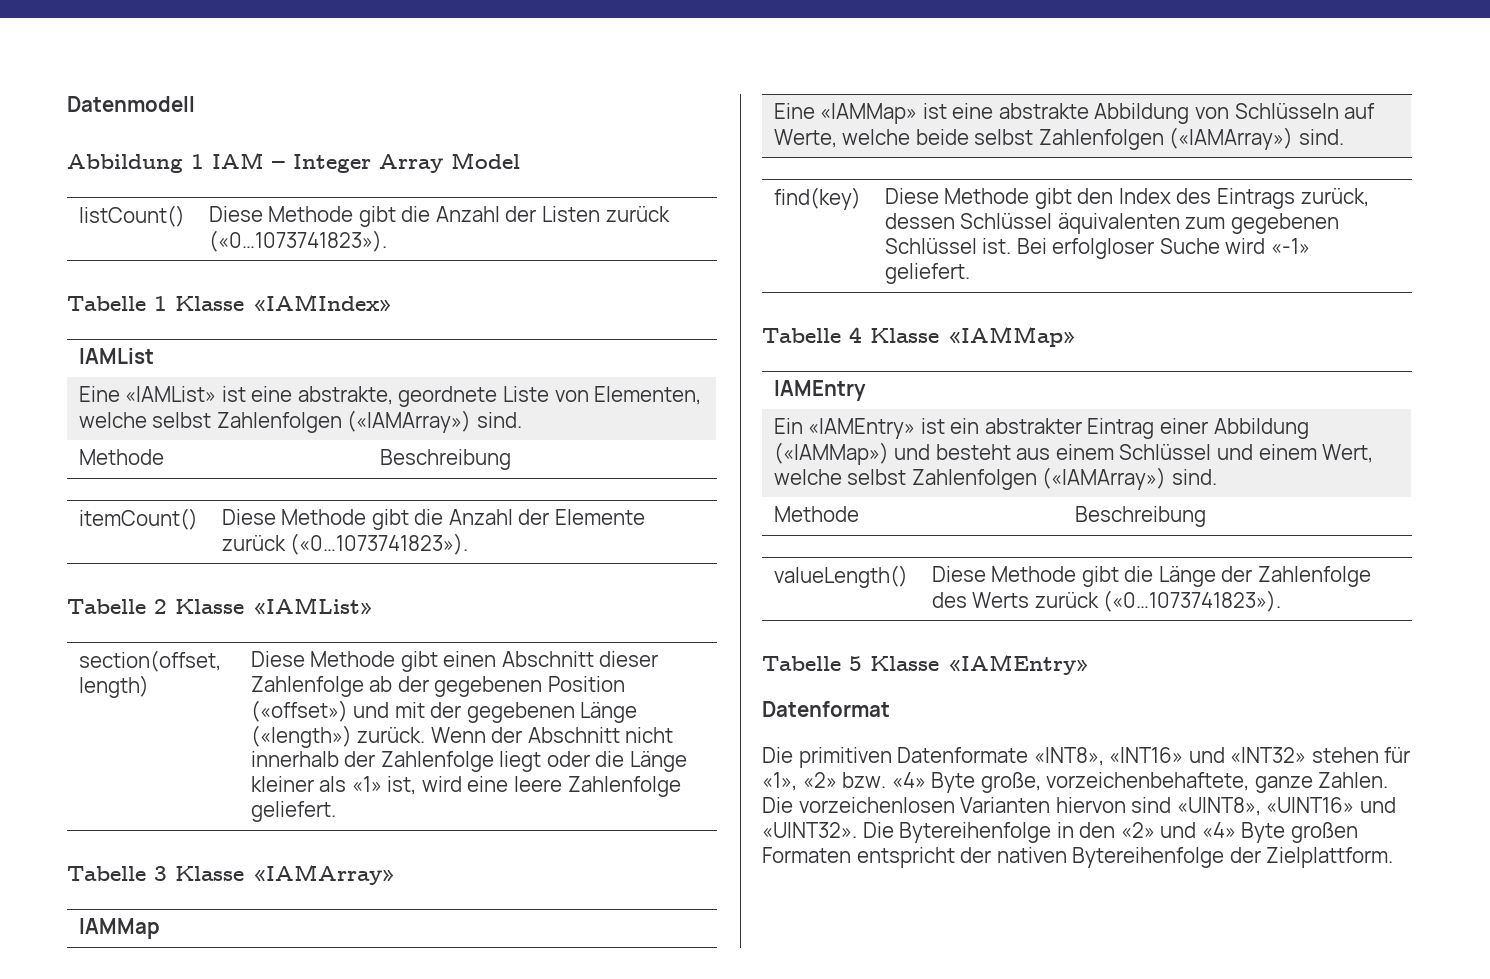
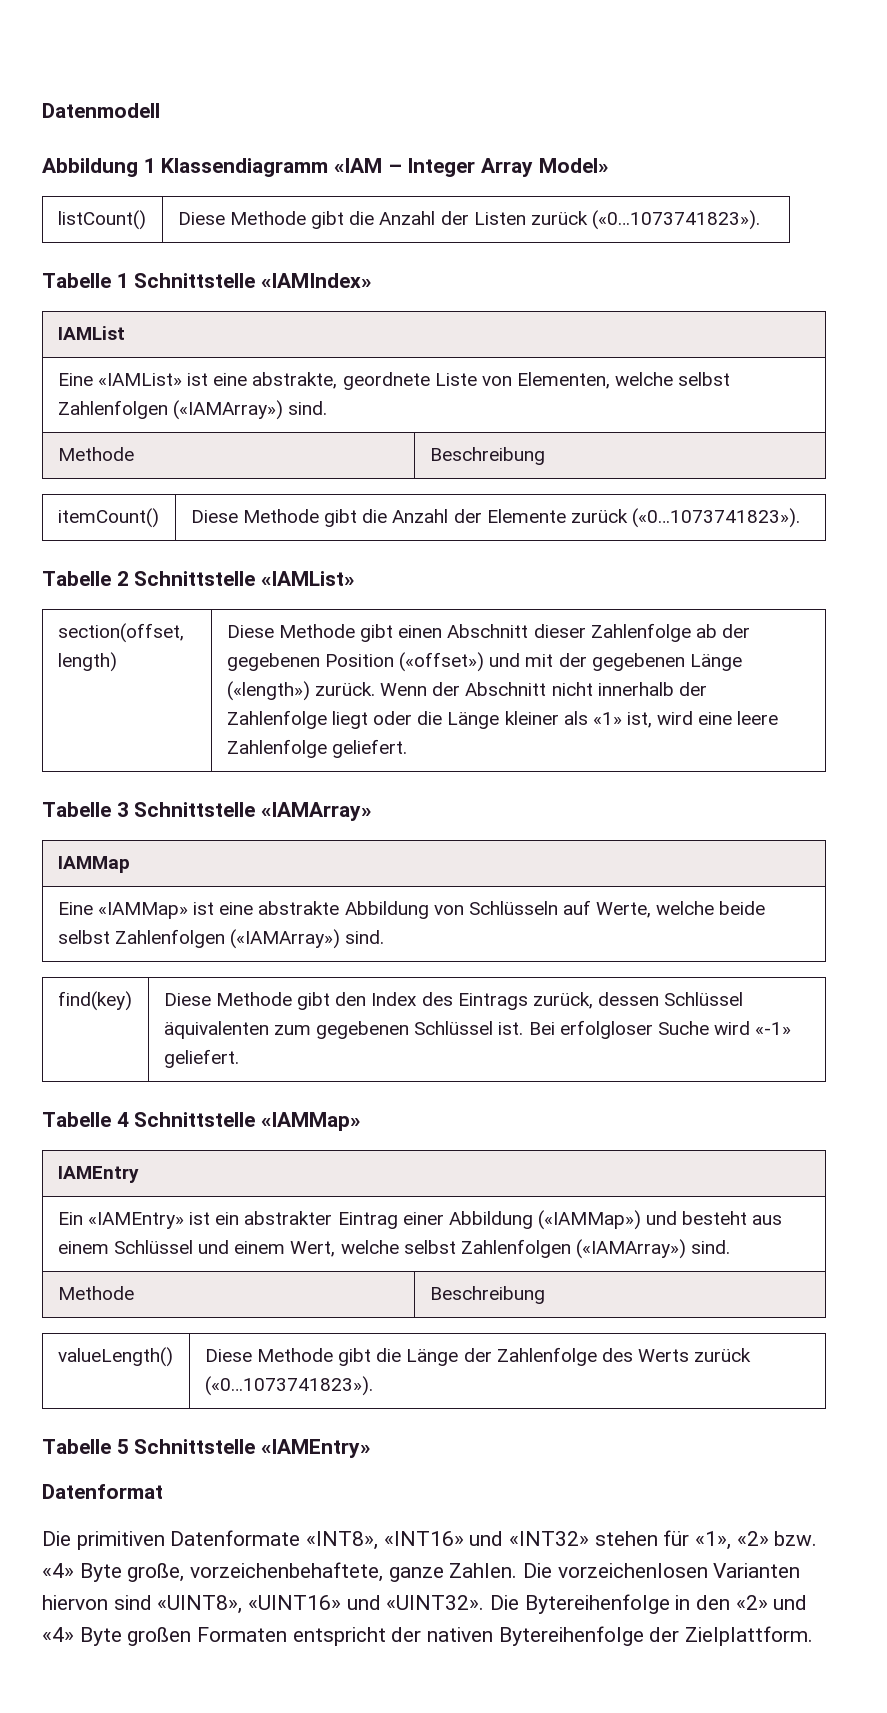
[212,152,264,169] IAM -> [161,158,383,177] Klassendiagramm «IAM
[451,152,520,169] Model -> [538,158,608,173] Model»
[175,296,244,311] Klasse -> [134,273,256,288] Schnittstelle
[175,599,244,614] Klasse -> [134,571,256,586] Schnittstelle
[175,866,244,881] Klasse -> [134,802,256,817] Schnittstelle
[870,328,939,343] Klasse -> [134,1112,256,1127] Schnittstelle
[870,656,939,671] Klasse -> [134,1439,256,1454] Schnittstelle

